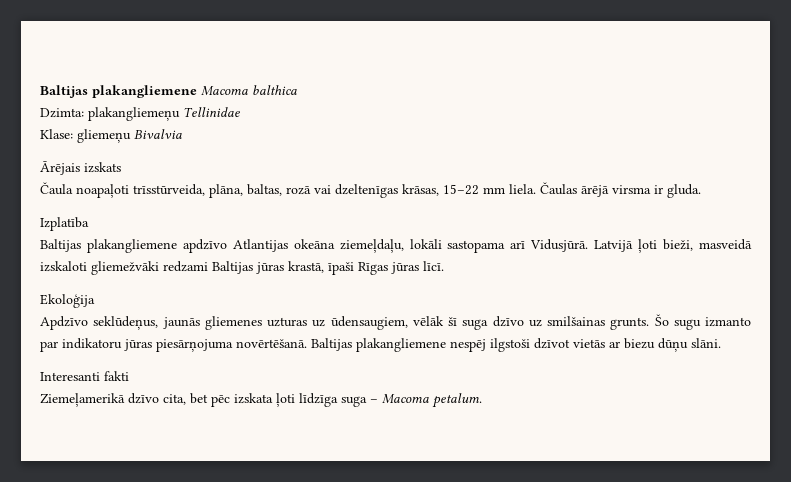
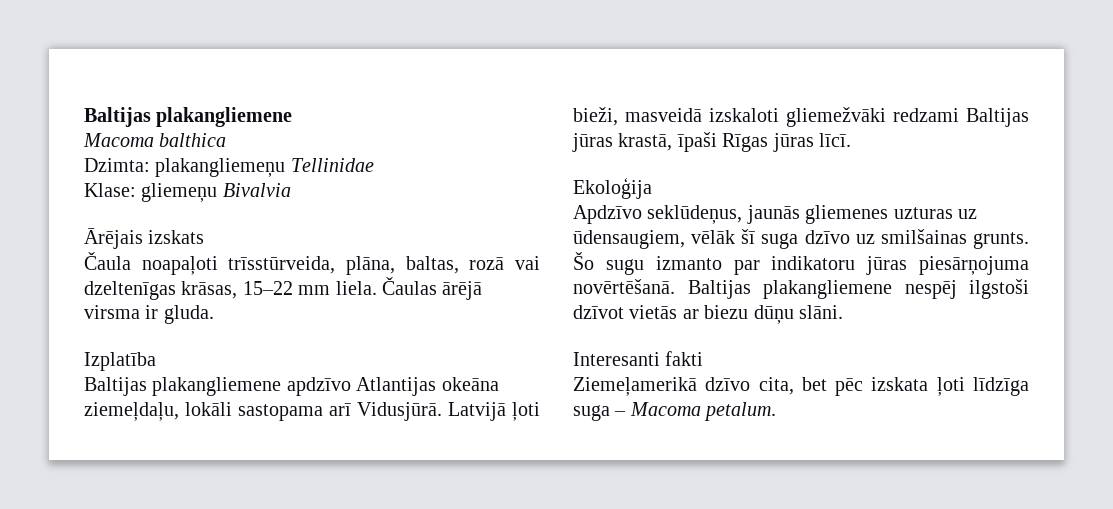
[40,85,197,98] Baltijas plakangliemene -> [84,107,293,127] Baltijas plakangliemene //

